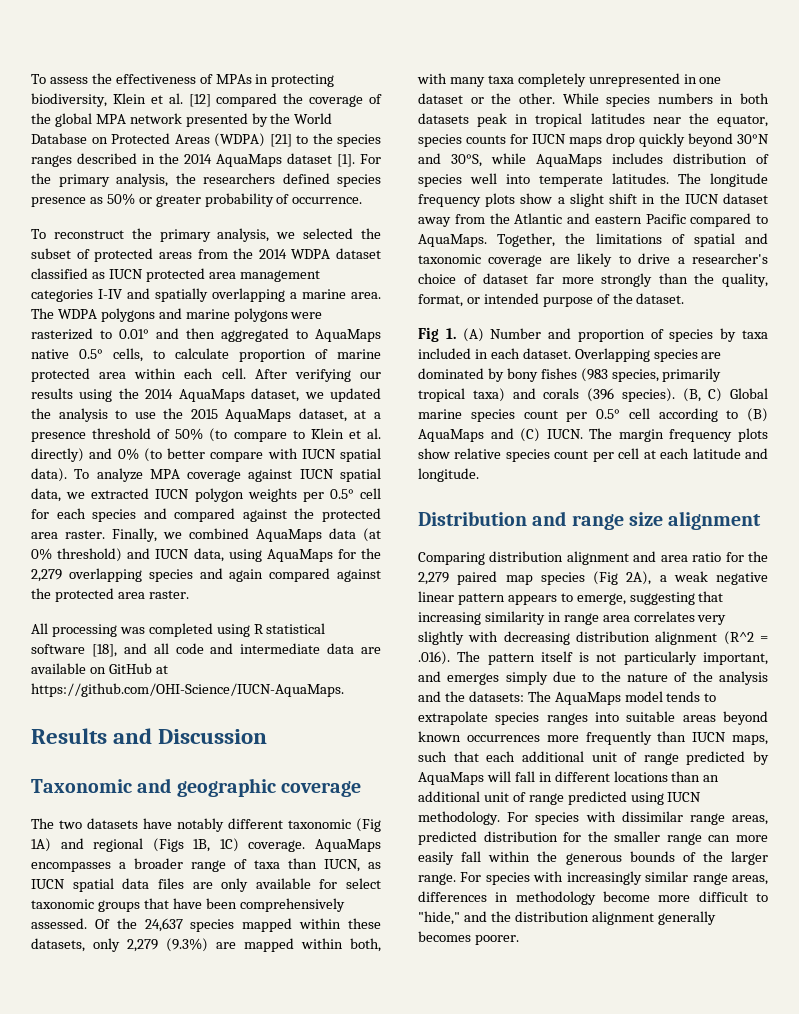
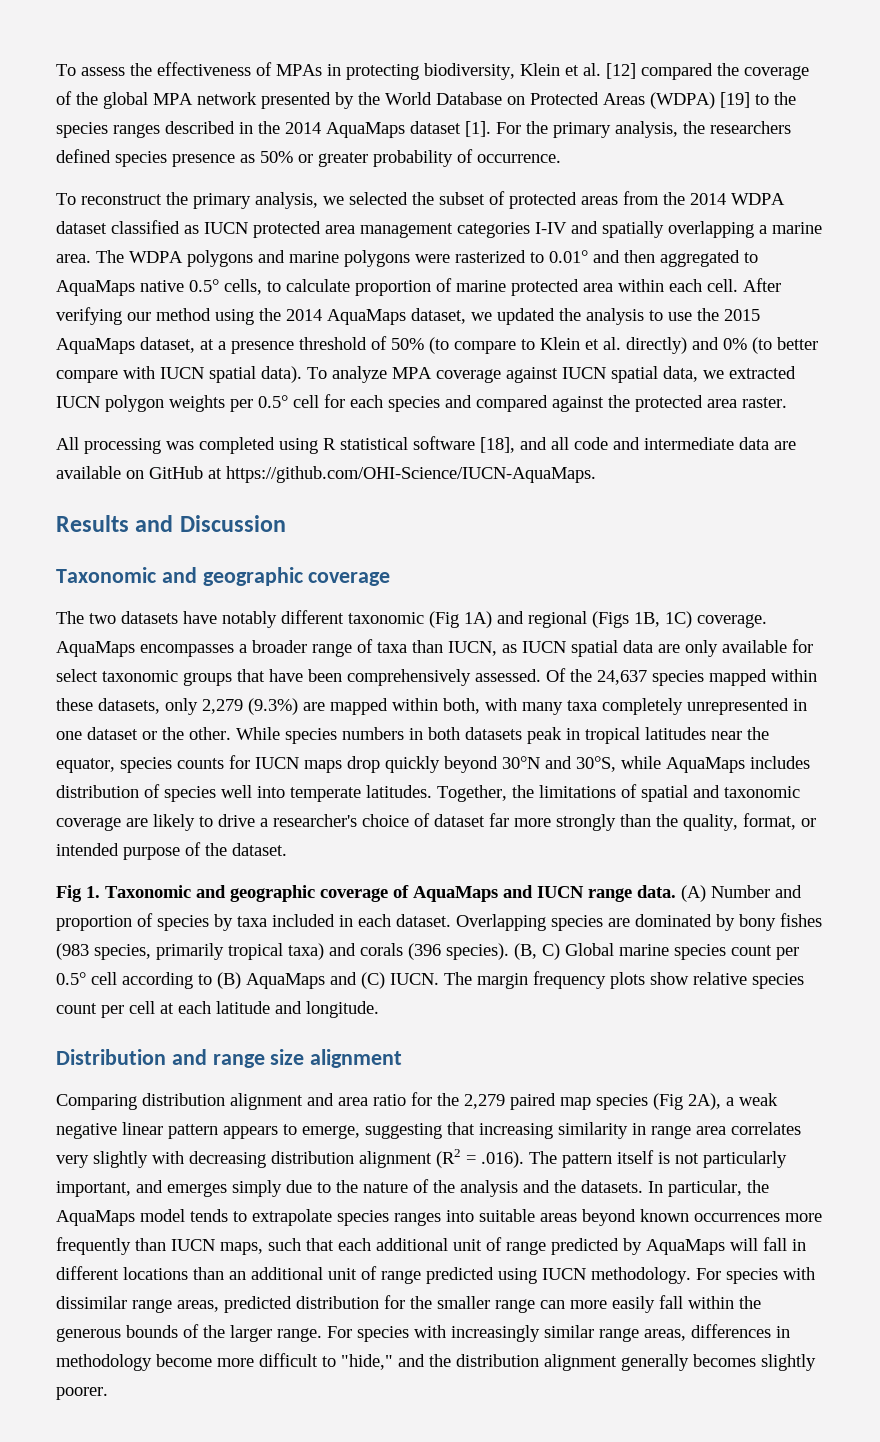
[269,134,292,147] [21] -> [720,92,750,108] [19]
[31,388,73,399] results -> [156,308,211,321] method
[112,528,381,542] [31,548,381,562] [31,568,381,582] [31,588,189,602] Finally, we combined AquaMaps data (at 0% threshold) and IUCN data, using AquaMaps for the 2,279 overlapping species and again compared against the protected area raster. -> (787, 402) none
[157,878,184,889] files -> (653, 646) none
[678,173,768,187] [418,193,768,207] [418,213,768,227] [418,234,487,247] The longitude frequency plots show a slight shift in the IUCN dataset away from the Atlantic and eastern Pacific compared to AquaMaps. -> (432, 791) none
(456, 333) none -> [105,885,676,902] Taxonomic and geographic coverage of AquaMaps and IUCN range data.
[723,631,754,645] (R^2 -> [436,1149,461,1168] (R2
[468,691,551,702] datasets: The -> [581,1180,769,1197] datasets. In particular, the
(471, 936) none -> [761,1354,816,1371] slightly

